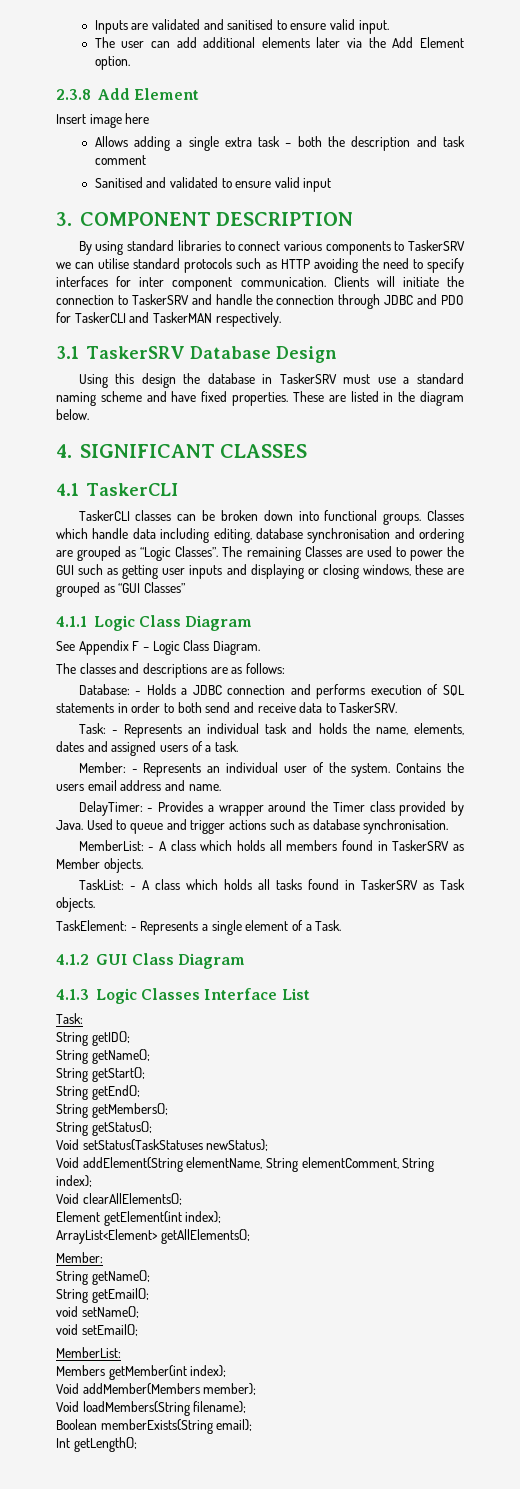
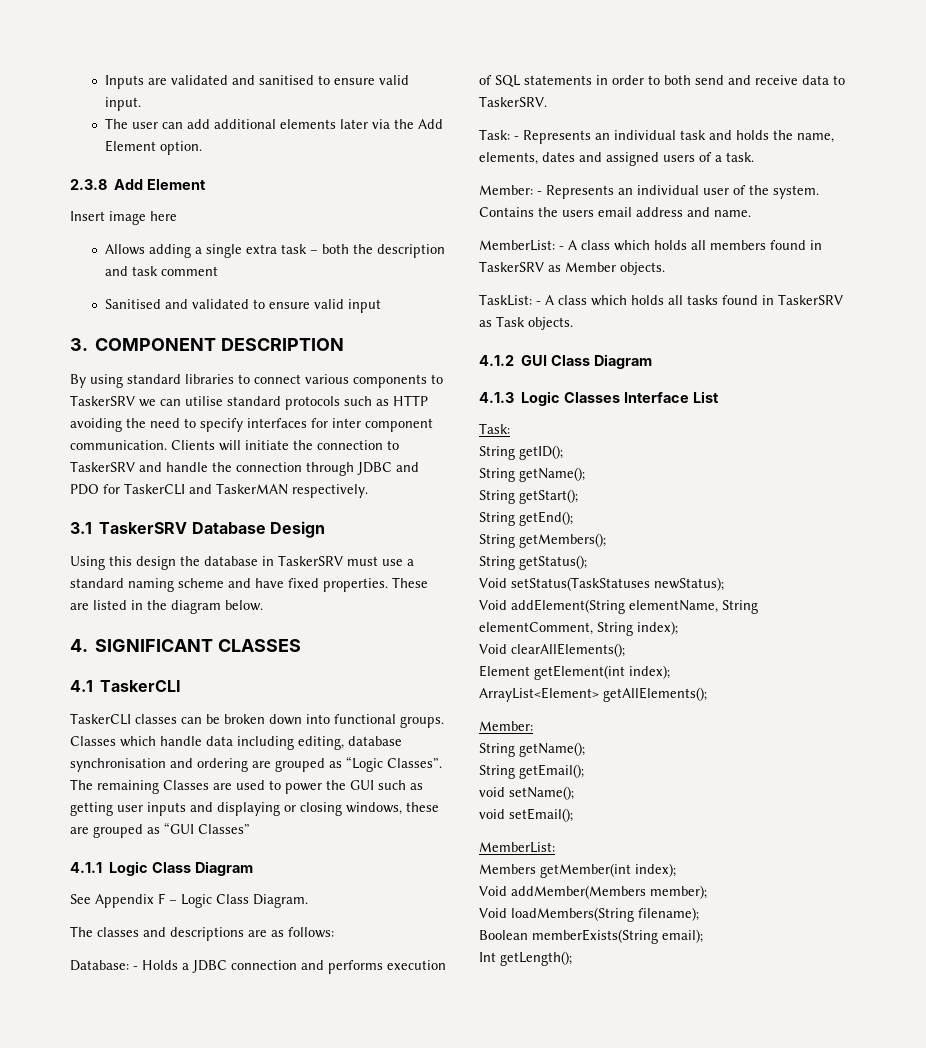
[78,801,464,816] [56,819,449,834] // DelayTimer: - Provides a wrapper around the Timer class provided by Java. Used to queue and trigger actions such as database synchronisation. -> (751, 213) none
[56,920,342,935] // TaskElement: - Represents a single element of a Task. -> (573, 323) none

